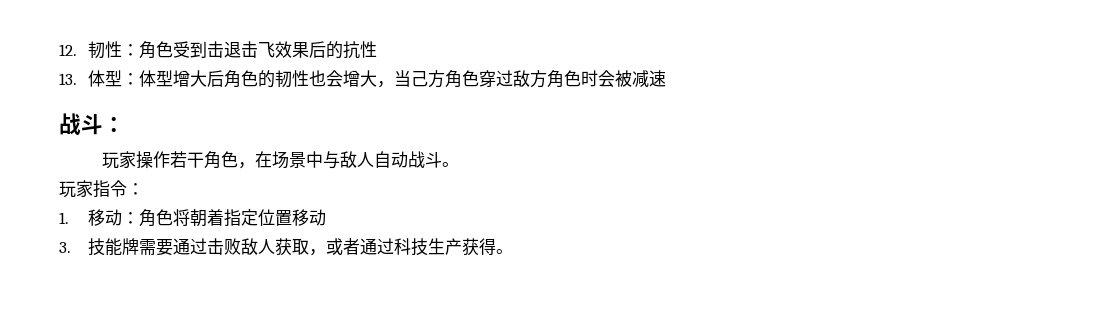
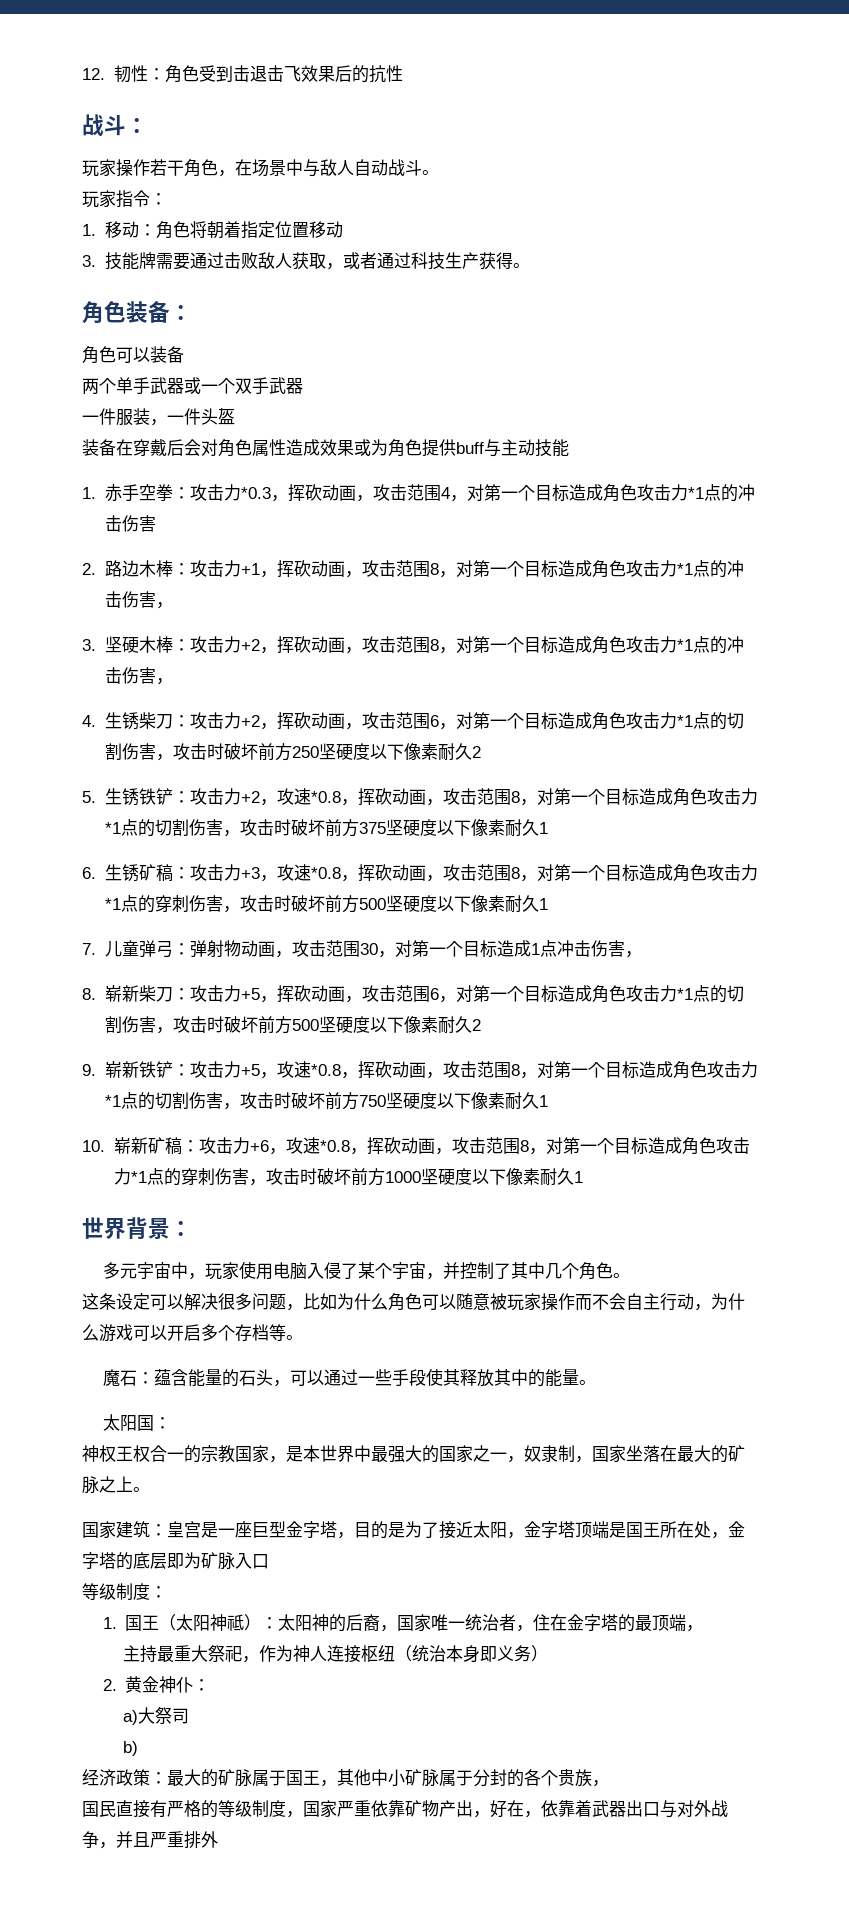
[59,70,667,88] // 13.体型：体型增大后角色的韧性也会增大，当己方角色穿过敌方角色时会被减速 -> (403, 73) none
(514, 251) none -> [82,301,192,324] [82,346,184,364] [82,377,303,395] [82,408,235,426] [82,439,569,457] [82,484,755,502] [104,515,156,532] [82,560,744,578] [104,591,173,609] [82,636,744,654] [104,667,173,685] [82,712,744,730] [104,743,481,761] [82,788,758,806] [104,819,548,837] [82,864,758,882] [104,895,548,913] [82,940,642,958] [82,985,744,1003] [104,1016,481,1034] [82,1061,758,1079] [104,1092,548,1110] [82,1137,750,1155] [113,1168,583,1186] [82,1217,192,1240] [102,1261,630,1280] [82,1293,745,1311] [82,1324,303,1342] [102,1368,596,1387] [102,1414,171,1431] [82,1445,745,1463] [82,1476,150,1493] [82,1521,745,1539] [82,1552,269,1570] [82,1583,167,1600] [102,1614,704,1632] [123,1645,549,1663] [102,1676,211,1693] [123,1707,190,1725] [123,1741,139,1756] [82,1769,609,1787] [82,1800,728,1818] [82,1831,218,1849] // 角色装备： // 角色可以装备 // 两个单手武器或一个双手武器 // 一件服装，一件头盔 // 装备在穿戴后会对角色属性造成效果或为角色提供buff与主动技能 // 1.赤手空拳：攻击力*0.3，挥砍动画，攻击范围4，对第一个目标造成角色攻击力*1点的冲击伤害 // 2.路边木棒：攻击力+1，挥砍动画，攻击范围8，对第一个目标造成角色攻击力*1点的冲击伤害， // 3.坚硬木棒：攻击力+2，挥砍动画，攻击范围8，对第一个目标造成角色攻击力*1点的冲击伤害， // 4.生锈柴刀：攻击力+2，挥砍动画，攻击范围6，对第一个目标造成角色攻击力*1点的切割伤害，攻击时破坏前方250坚硬度以下像素耐久2 // 5.生锈铁铲：攻击力+2，攻速*0.8，挥砍动画，攻击范围8，对第一个目标造成角色攻击力*1点的切割伤害，攻击时破坏前方375坚硬度以下像素耐久1 // 6.生锈矿稿：攻击力+3，攻速*0.8，挥砍动画，攻击范围8，对第一个目标造成角色攻击力*1点的穿刺伤害，攻击时破坏前方500坚硬度以下像素耐久1 // 7.儿童弹弓：弹射物动画，攻击范围30，对第一个目标造成1点冲击伤害， // 8.崭新柴刀：攻击力+5，挥砍动画，攻击范围6，对第一个目标造成角色攻击力*1点的切割伤害，攻击时破坏前方500坚硬度以下像素耐久2 // 9.崭新铁铲：攻击力+5，攻速*0.8，挥砍动画，攻击范围8，对第一个目标造成角色攻击力*1点的切割伤害，攻击时破坏前方750坚硬度以下像素耐久1 // 10.崭新矿稿：攻击力+6，攻速*0.8，挥砍动画，攻击范围8，对第一个目标造成角色攻击力*1点的穿刺伤害，攻击时破坏前方1000坚硬度以下像素耐久1 // 世界背景： // 多元宇宙中，玩家使用电脑入侵了某个宇宙，并控制了其中几个角色。 // 这条设定可以解决很多问题，比如为什么角色可以随意被玩家操作而不会自主行动，为什么游戏可以开启多个存档等。 // 魔石：蕴含能量的石头，可以通过一些手段使其释放其中的能量。 // 太阳国： // 神权王权合一的宗教国家，是本世界中最强大的国家之一，奴隶制，国家坐落在最大的矿脉之上。 // 国家建筑：皇宫是一座巨型金字塔，目的是为了接近太阳，金字塔顶端是国王所在处，金字塔的底层即为矿脉入口 // 等级制度： // 1.国王（太阳神祗）：太阳神的后裔，国家唯一统治者，住在金字塔的最顶端， // 主持最重大祭祀，作为神人连接枢纽（统治本身即义务） // 2.黄金神仆： // a)大祭司 // b) // 经济政策：最大的矿脉属于国王，其他中小矿脉属于分封的各个贵族， // 国民直接有严格的等级制度，国家严重依靠矿物产出，好在，依靠着武器出口与对外战争，并且严重排外

